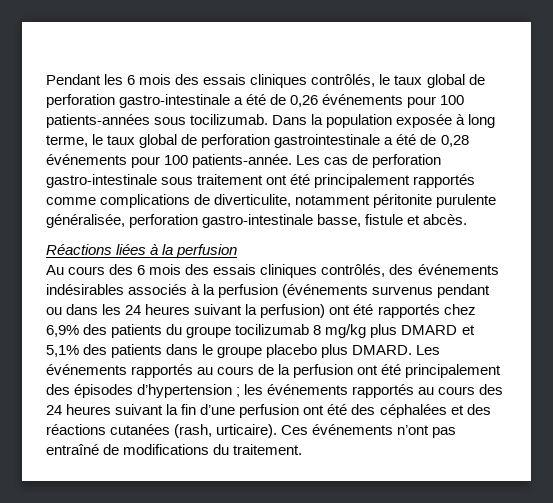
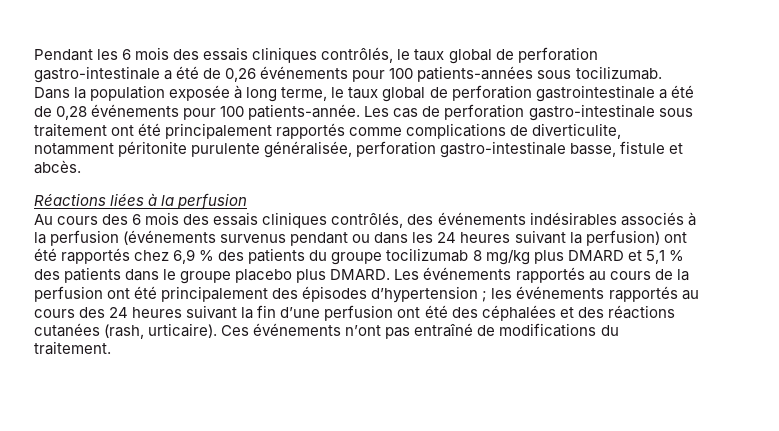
[46,325,79,337] 6,9% -> [173,249,215,264] 6,9 %
[46,345,79,357] 5,1% -> [645,250,684,264] 5,1 %

